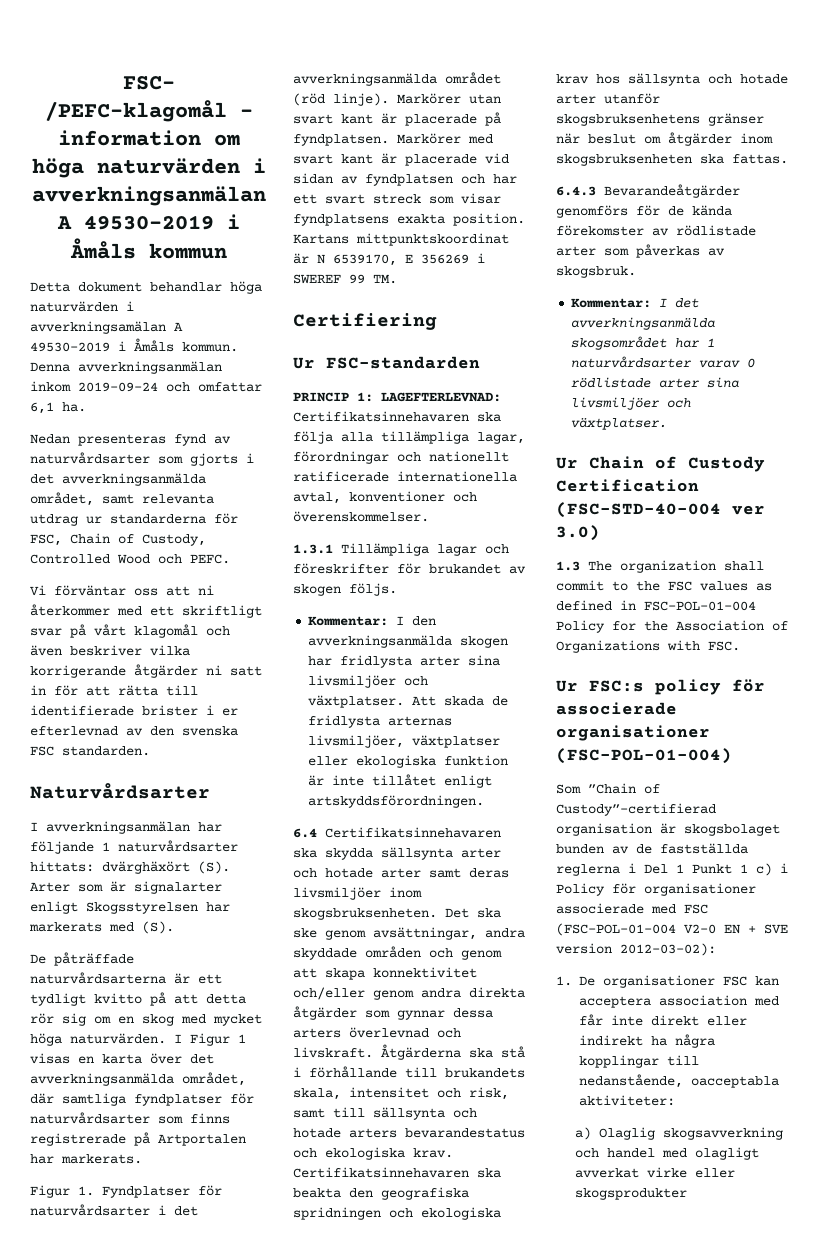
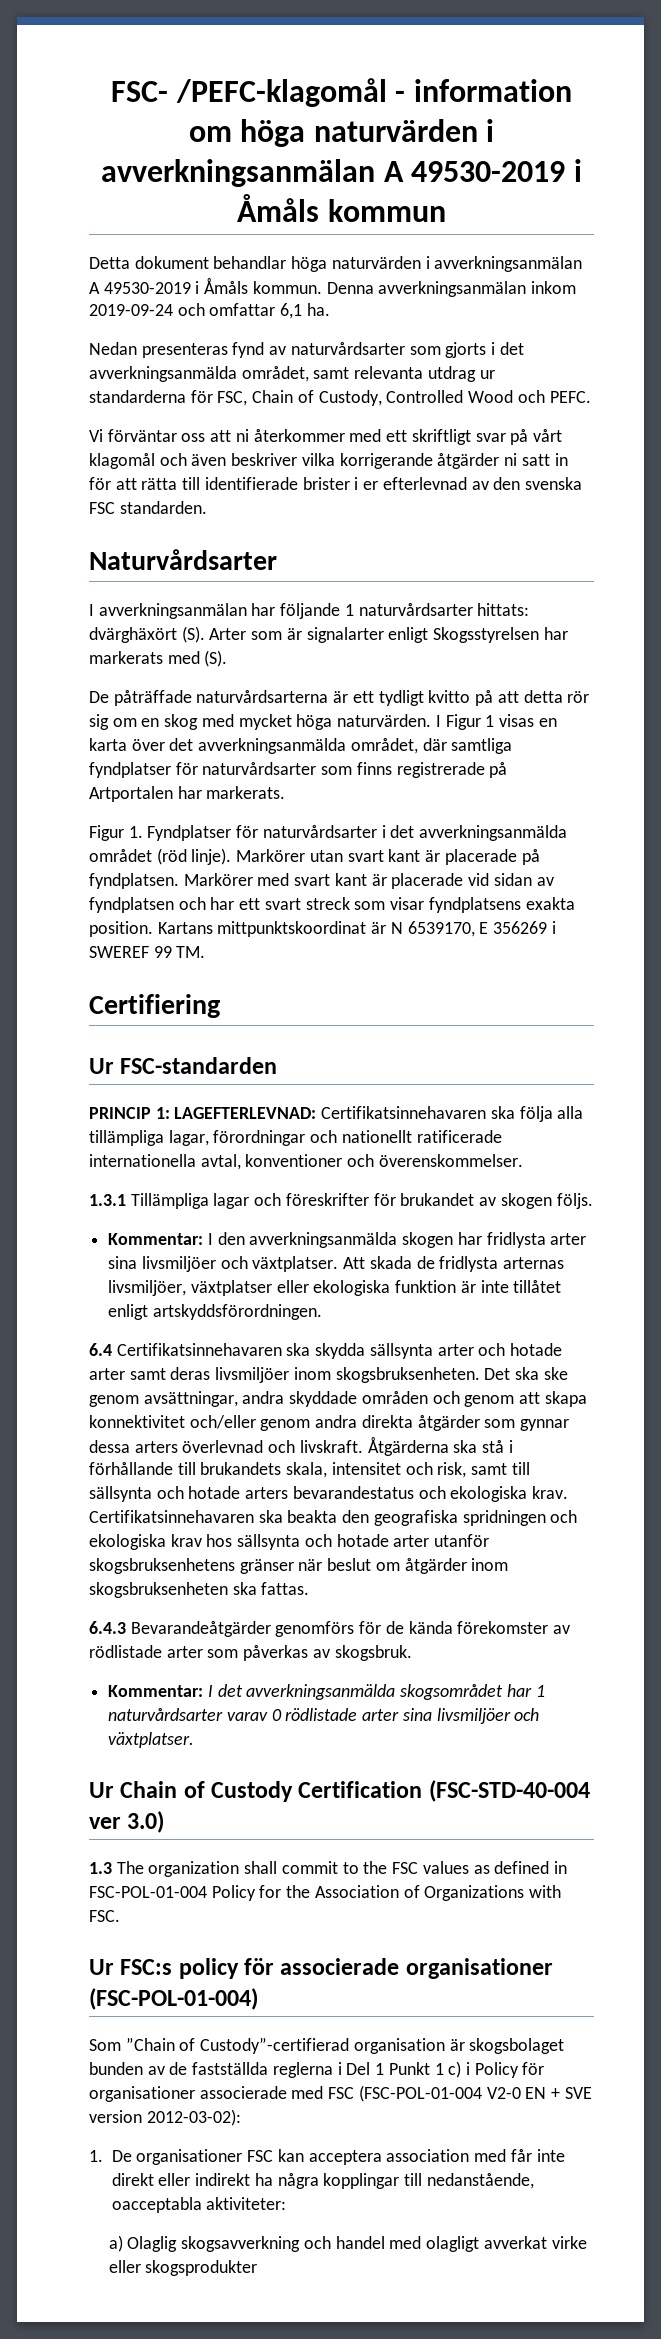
[30,321,166,334] avverkningsamälan -> [434,256,583,272] avverkningsanmälan

